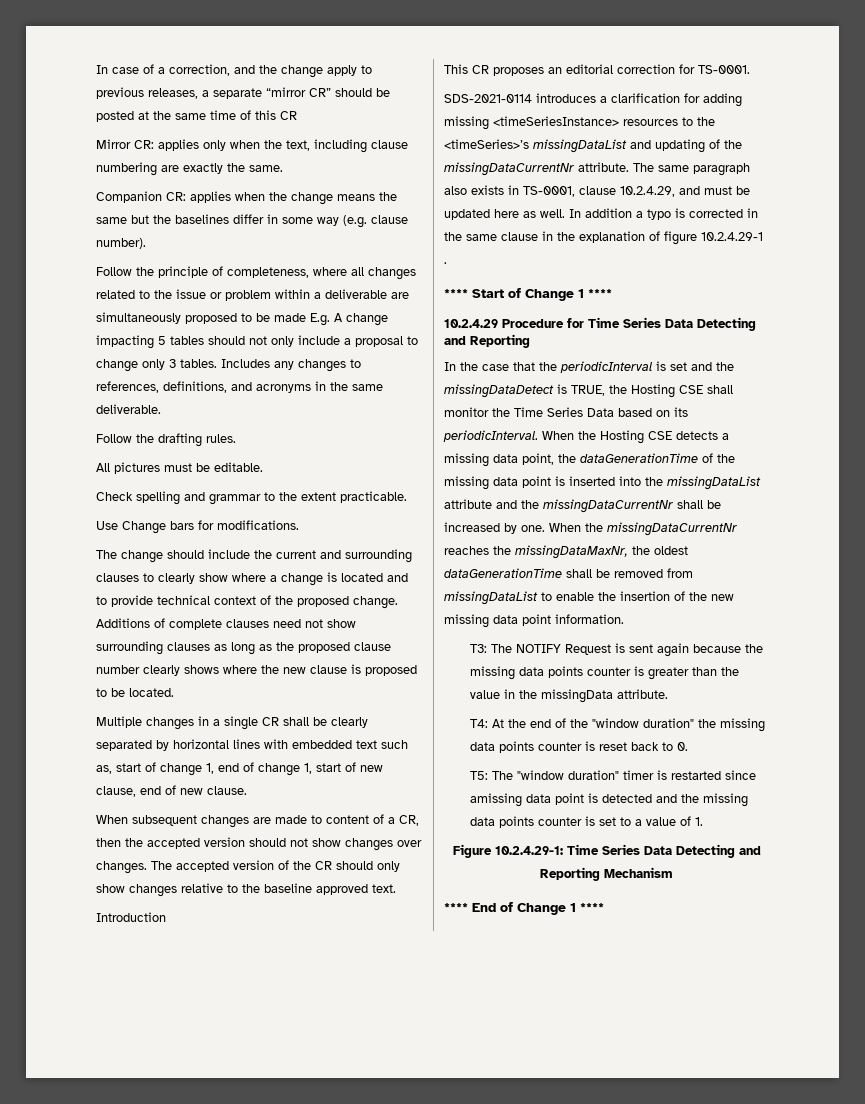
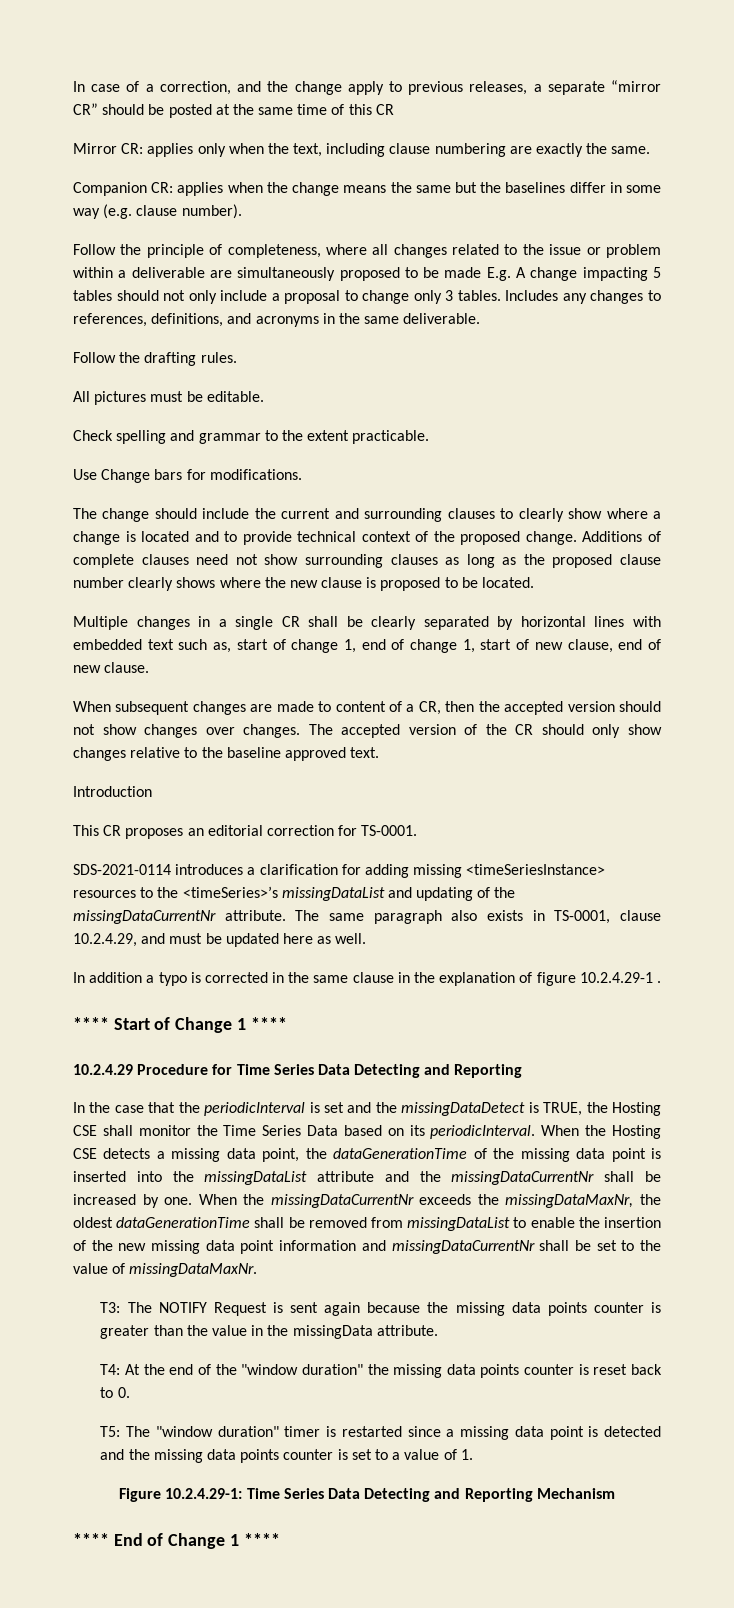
(565, 213) none -> (367, 938) //
[444,546,489,555] reaches -> [419,1194,472,1205] exceeds
[555,614,624,624] information. -> [279,1240,662,1254] [73,1263,258,1277] information and missingDataCurrentNr shall be set to the value of missingDataMaxNr.
[469,793,522,807] amissing -> [446,1426,510,1440] a missing

